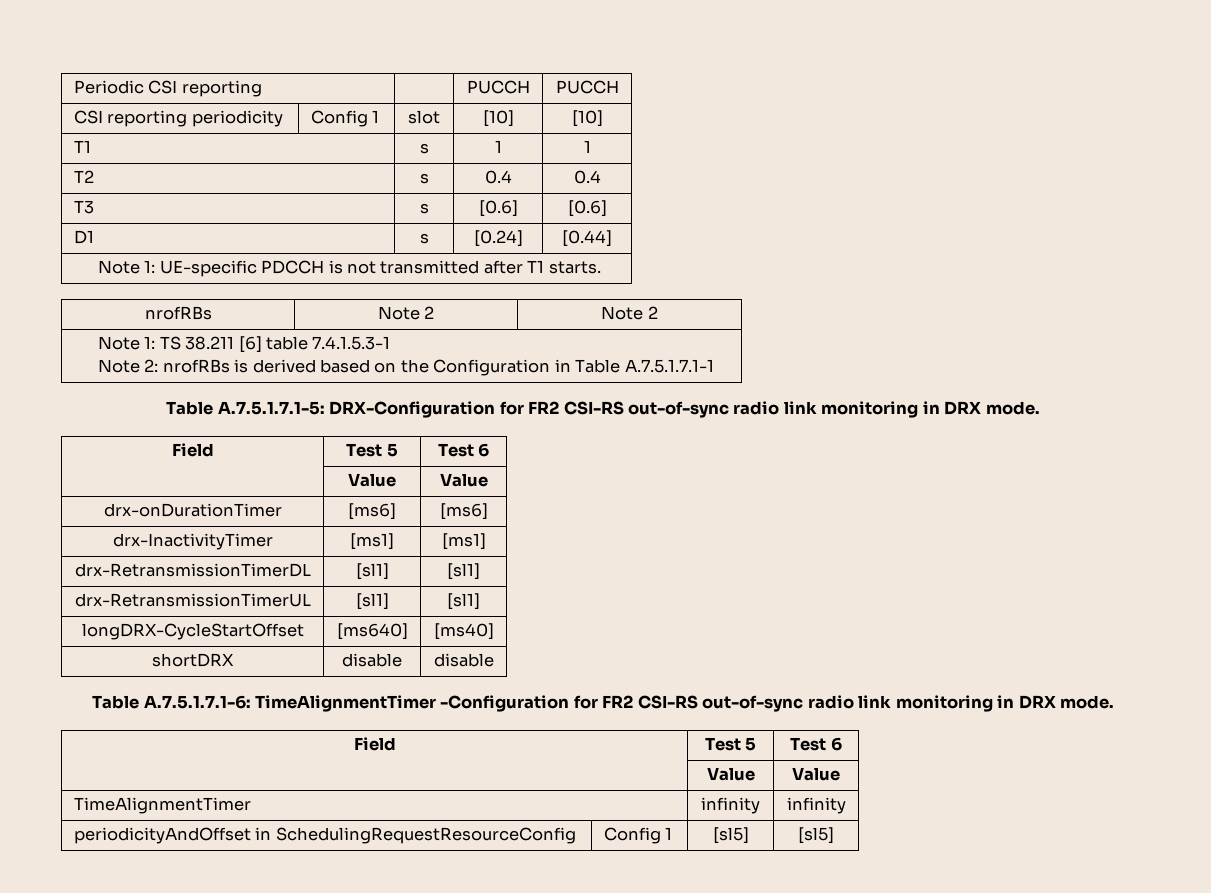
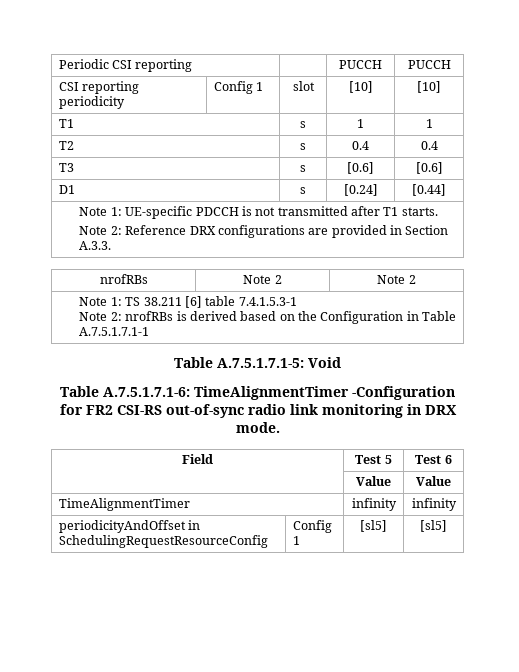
(601, 267) none -> [79,225,449,238] [79,241,112,250] // Note 2: Reference DRX configurations are provided in Section A.3.3.
[329,401,1040,418] [171,443,214,457] [346,443,398,457] [437,443,490,457] [348,473,396,487] [439,473,488,487] [103,503,282,517] [348,503,396,520] [439,503,488,520] [112,533,273,550] [350,533,394,550] [441,533,486,550] [74,563,311,577] [355,563,389,580] [447,563,480,580] [74,593,311,607] [355,593,389,610] [447,593,480,610] [81,623,304,640] [336,623,408,640] [433,623,494,640] [152,653,234,667] [342,653,402,667] [433,653,494,667] DRX-Configuration for FR2 CSI-RS out-of-sync radio link monitoring in DRX mode. // Field | Test 5 | Test 6 // | Value | Value // drx-onDurationTimer | [ms6] | [ms6] // drx-InactivityTimer | [ms1] | [ms1] // drx-RetransmissionTimerDL | [sl1] | [sl1] // drx-RetransmissionTimerUL | [sl1] | [sl1] // longDRX-CycleStartOffset | [ms640] | [ms40] // shortDRX | disable | disable -> [308,357,341,368] Void

